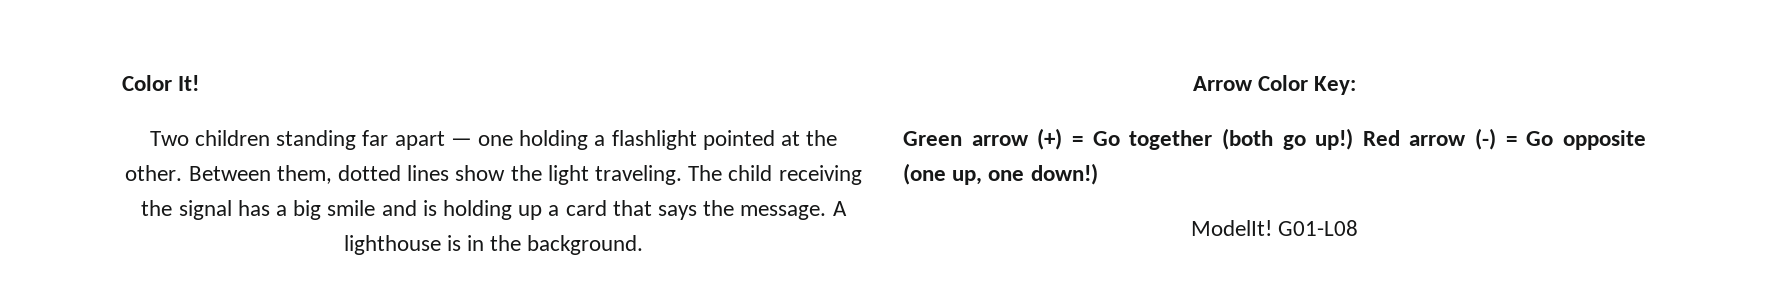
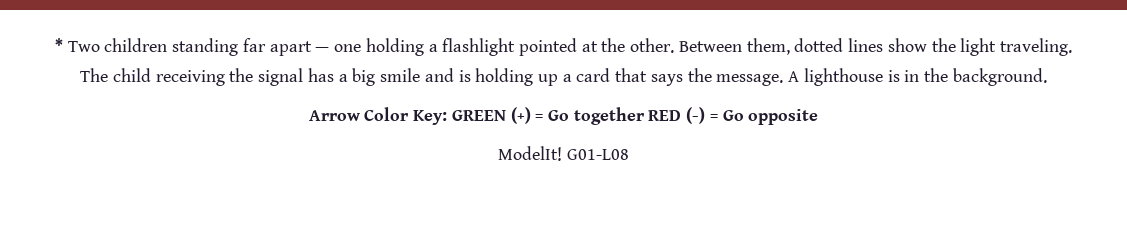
[122,75,200,91] Color It! // -> [55,38,64,52] *
[903,131,1029,146] // Green arrow -> [451,110,506,121] GREEN
[1221,128,1467,150] (both go up!) Red arrow -> [648,110,682,121] RED
[903,163,1098,185] (one up, one down!) -> (819, 117) none

